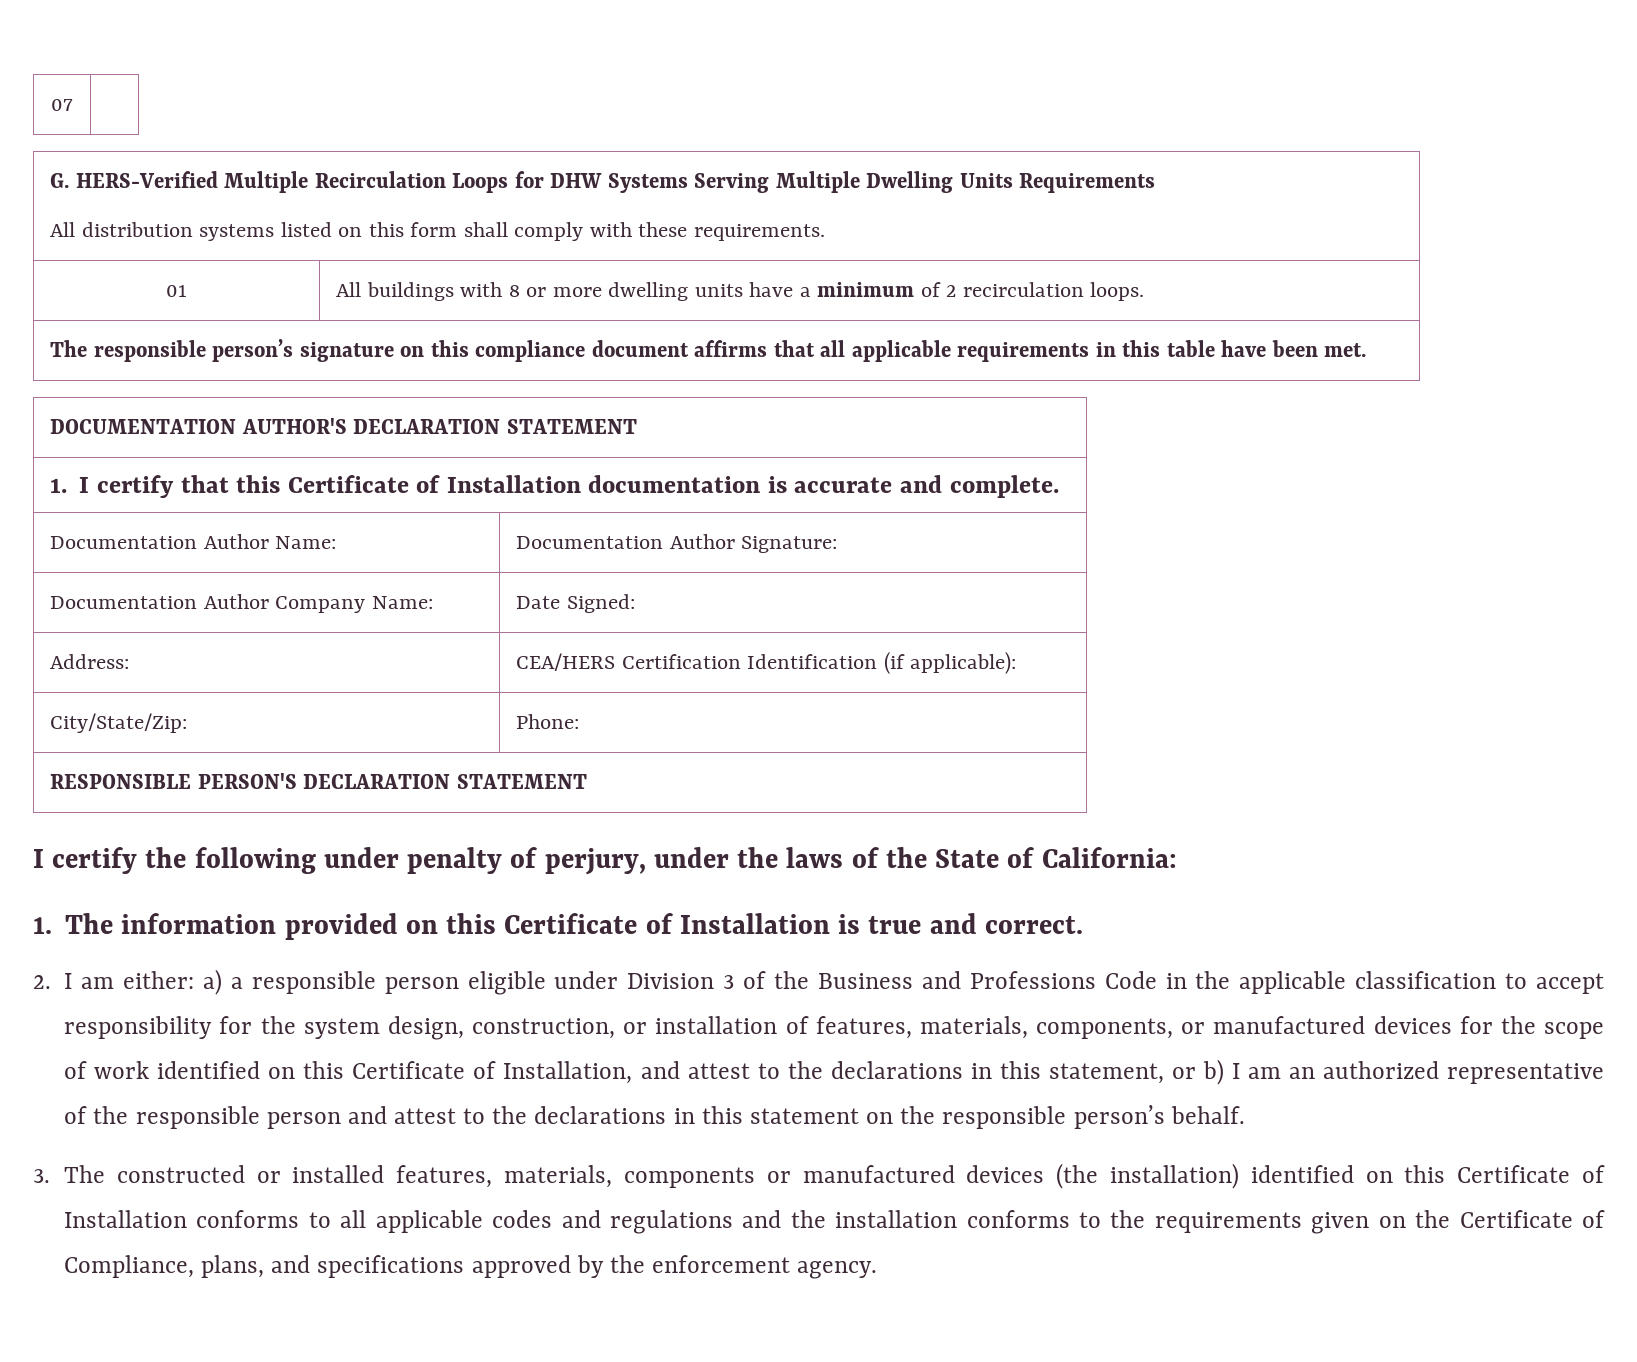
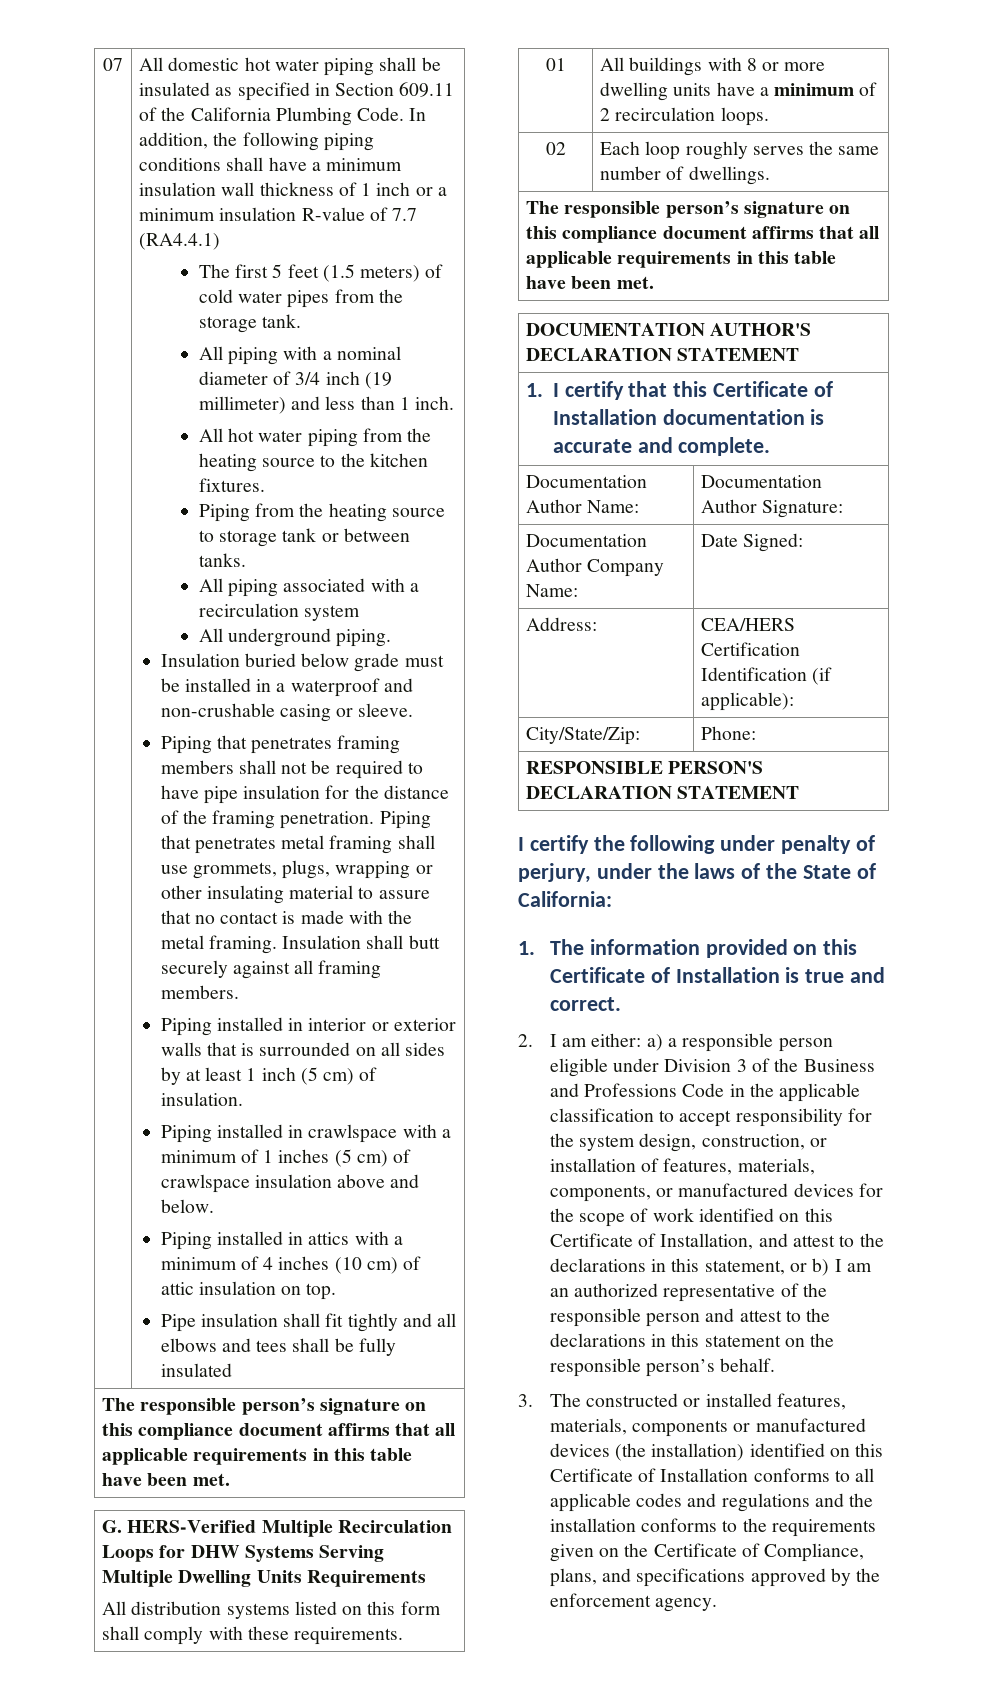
(73, 105) none -> [139,57,441,76] [139,82,455,101] [139,107,427,126] [139,132,374,151] [139,157,403,171] [139,182,447,196] [139,207,418,221] [139,233,221,250] [198,264,444,282] [198,289,403,308] [198,314,302,333] [198,346,401,365] [198,371,392,389] [198,396,455,414] [198,428,432,447] [198,453,428,472] [198,478,265,492] [198,503,445,522] [198,528,410,547] [198,553,246,567] [198,578,419,597] [198,603,361,621] [198,628,392,647] [160,653,444,672] [160,678,413,697] [160,703,414,722] [160,735,401,754] [160,760,423,779] [160,785,449,804] [160,810,431,829] [160,835,435,854] [160,860,433,879] [160,885,430,904] [160,910,413,924] [160,935,440,954] [160,960,382,979] [160,985,239,999] [160,1017,456,1036] [160,1042,446,1056] [160,1067,378,1085] [160,1092,243,1106] [160,1124,451,1143] [160,1149,412,1167] [160,1174,420,1193] [160,1199,214,1213] [160,1231,403,1250] [160,1256,422,1274] [160,1281,337,1300] [160,1313,457,1332] [160,1338,396,1356] [160,1363,232,1377] [102,1398,427,1415] [102,1423,456,1440] [102,1448,413,1465] [102,1473,230,1486] All domestic hot water piping shall be insulated as specified in Section 609.11 of the California Plumbing Code. In addition, the following piping conditions shall have a minimum insulation wall thickness of 1 inch or a minimum insulation R-value of 7.7 (RA4.4.1) // The first 5 feet (1.5 meters) of cold water pipes from the storage tank. // All piping with a nominal diameter of 3/4 inch (19 millimeter) and less than 1 inch. // All hot water piping from the heating source to the kitchen fixtures. // Piping from the heating source to storage tank or between tanks. // All piping associated with a recirculation system // All underground piping. // Insulation buried below grade must be installed in a waterproof and non-crushable casing or sleeve. // Piping that penetrates framing members shall not be required to have pipe insulation for the distance of the framing penetration. Piping that penetrates metal framing shall use grommets, plugs, wrapping or other insulating material to assure that no contact is made with the metal framing. Insulation shall butt securely against all framing members. // Piping installed in interior or exterior walls that is surrounded on all sides by at least 1 inch (5 cm) of insulation. // Piping installed in crawlspace with a minimum of 1 inches (5 cm) of crawlspace insulation above and below. // Piping installed in attics with a minimum of 4 inches (10 cm) of attic insulation on top. // Pipe insulation shall fit tightly and all elbows and tees shall be fully insulated // The responsible person’s signature on this compliance document affirms that all applicable requirements in this table have been met.
(1145, 291) none -> [545,142,566,155] [600,141,880,160] [600,166,770,185] // 02 | Each loop roughly serves the same number of dwellings.

